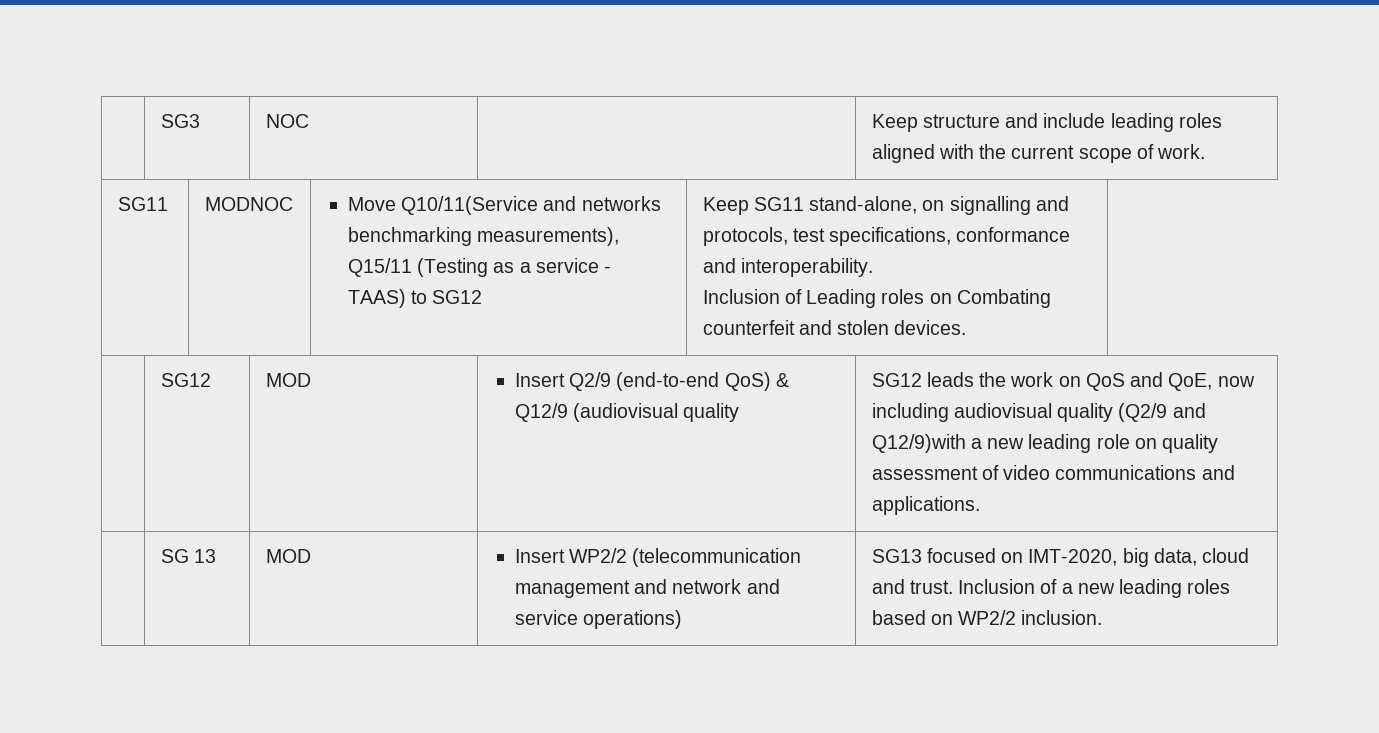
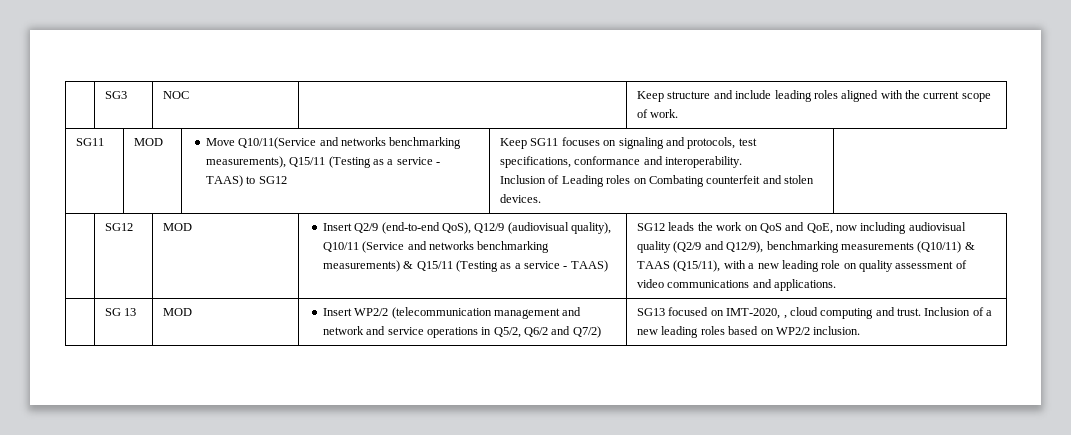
[204,197,293,211] MODNOC -> [134,138,164,146] MOD
[809,196,1031,215] stand-alone, on signalling -> [561,137,664,149] focuses on signaling
[724,372,790,391] [514,403,740,422] QoS) & Q12/9 (audiovisual quality -> [441,222,612,234] [322,241,550,253] [322,260,608,272] QoS), Q12/9 (audiovisual quality), Q10/11 (Service and networks benchmarking measurements) & Q15/11 (Testing as a service - TAAS)
[871,434,966,453] Q12/9)with -> [726,241,975,253] [637,260,746,272] Q12/9), benchmarking measurements (Q10/11) & TAAS (Q15/11), with
[583,610,683,629] operations) -> [426,326,601,338] operations in Q5/2, Q6/2 and Q7/2)
[1122,548,1250,567] big data, cloud -> [783,307,874,319] , cloud computing

